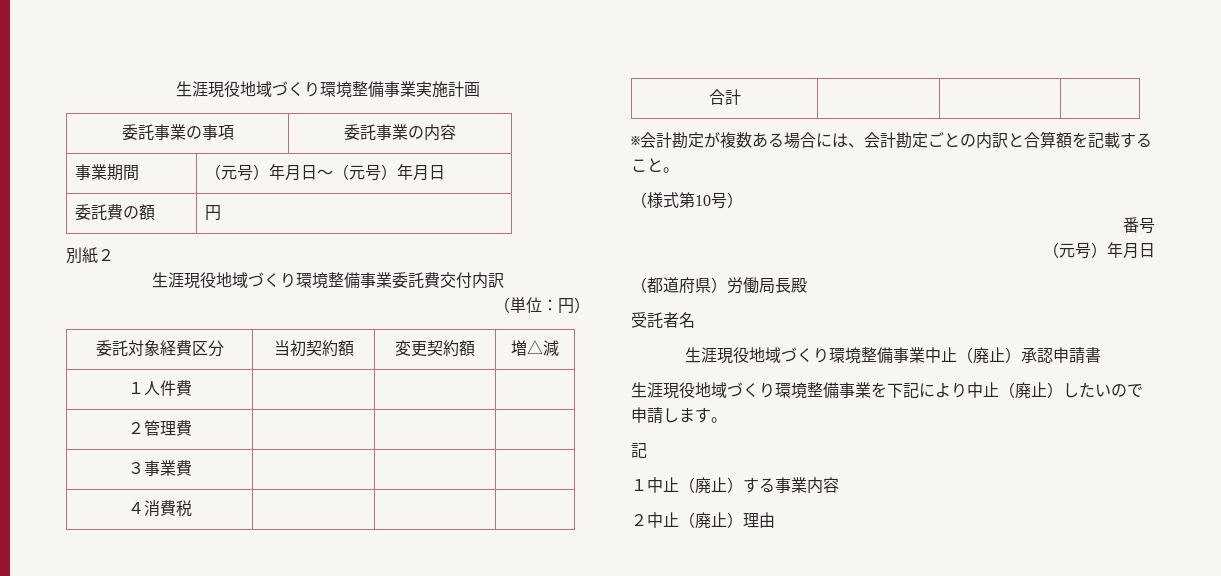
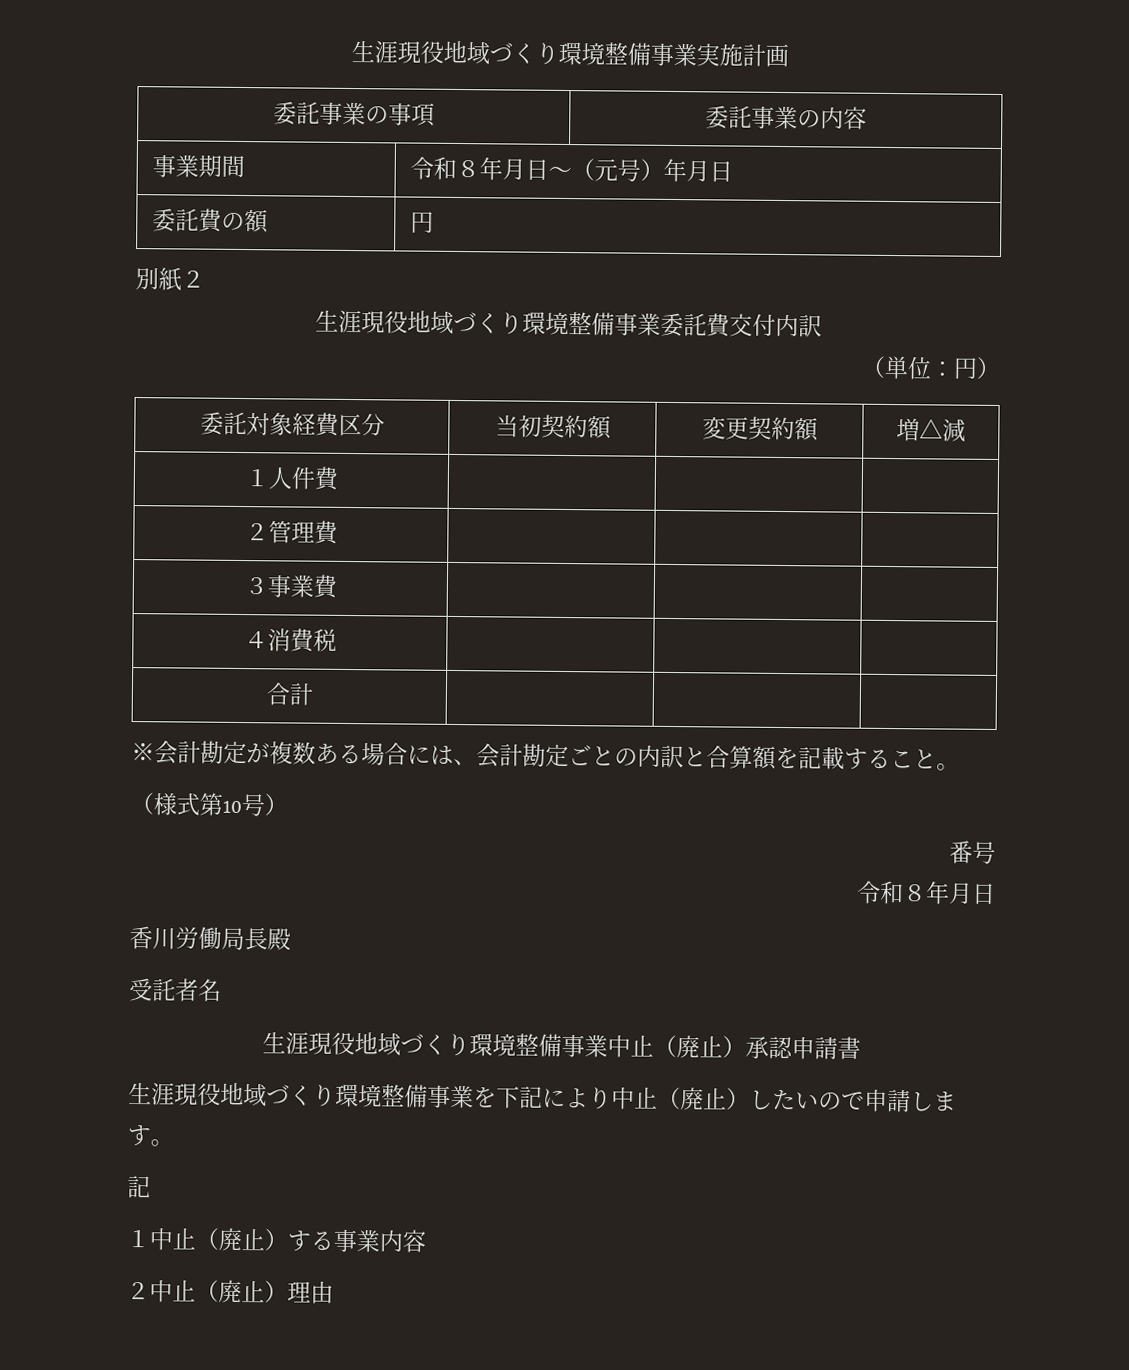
[205,164,270,181] （元号） -> [409,156,480,180] 令和８
[1043,242,1155,259] [631,277,727,294] （元号）年月日 // （都道府県） -> [856,880,996,905] [129,925,176,950] 令和８年月日 // 香川

